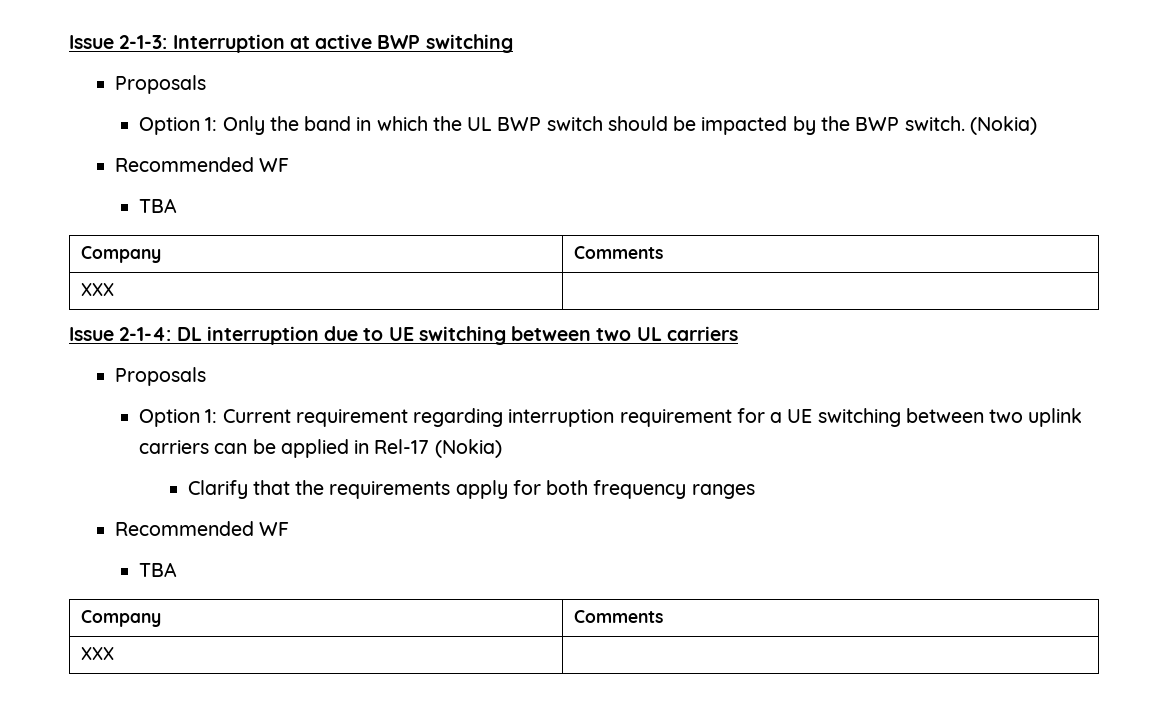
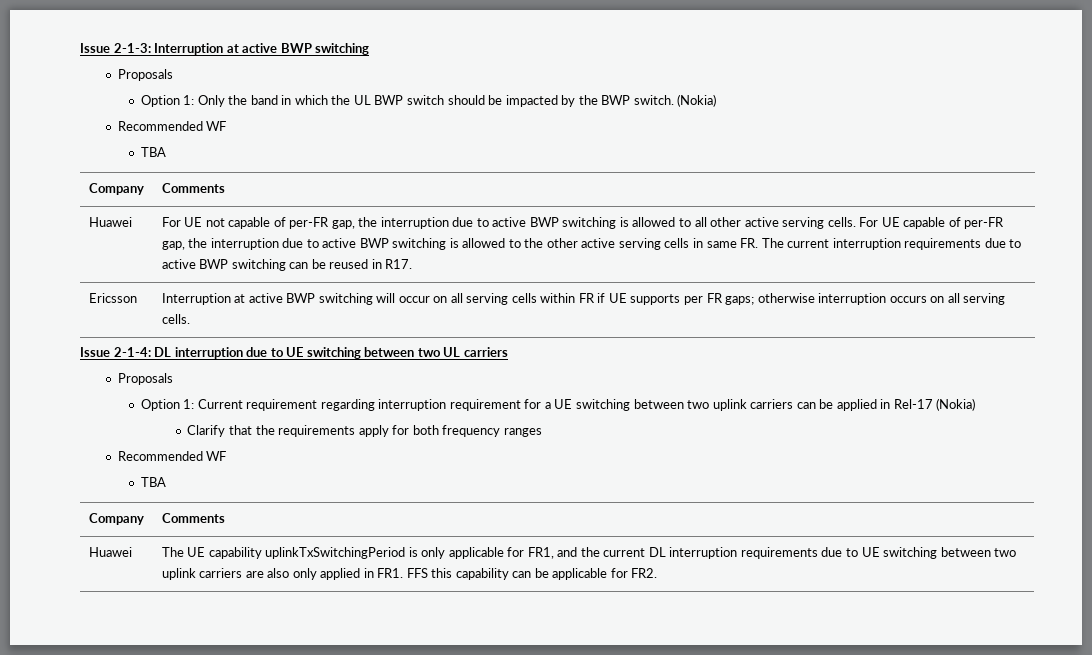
[81,283,115,296] XXX | -> [88,217,132,227] [161,217,1005,229] [161,238,1022,250] [161,259,413,271] [88,293,137,303] [161,293,1006,305] [161,314,190,324] Huawei | For UE not capable of per-FR gap, the interruption due to active BWP switching is allowed to all other active serving cells. For UE capable of per-FR gap, the interruption due to active BWP switching is allowed to the other active serving cells in same FR. The current interruption requirements due to active BWP switching can be reused in R17. // Ericsson | Interruption at active BWP switching will occur on all serving cells within FR if UE supports per FR gaps; otherwise interruption occurs on all serving cells.
[81,647,115,660] XXX | -> [88,547,132,557] [161,547,1017,559] [161,568,658,580] Huawei | The UE capability uplinkTxSwitchingPeriod is only applicable for FR1, and the current DL interruption requirements due to UE switching between two uplink carriers are also only applied in FR1. FFS this capability can be applicable for FR2.

